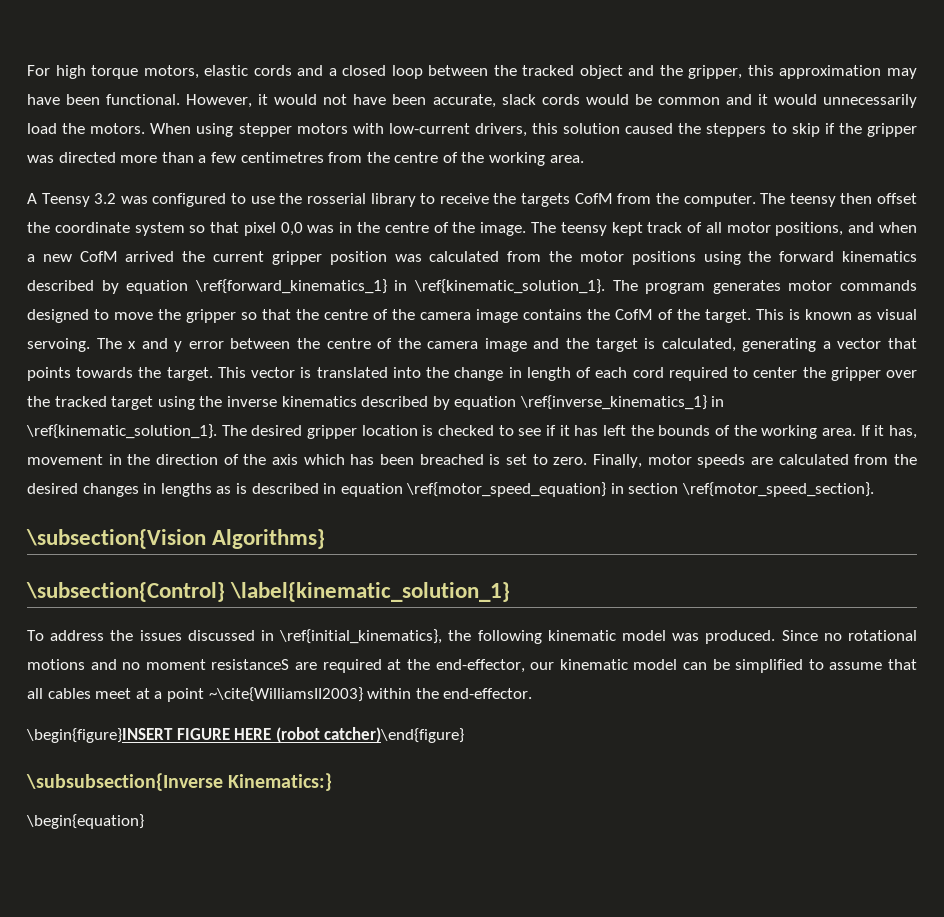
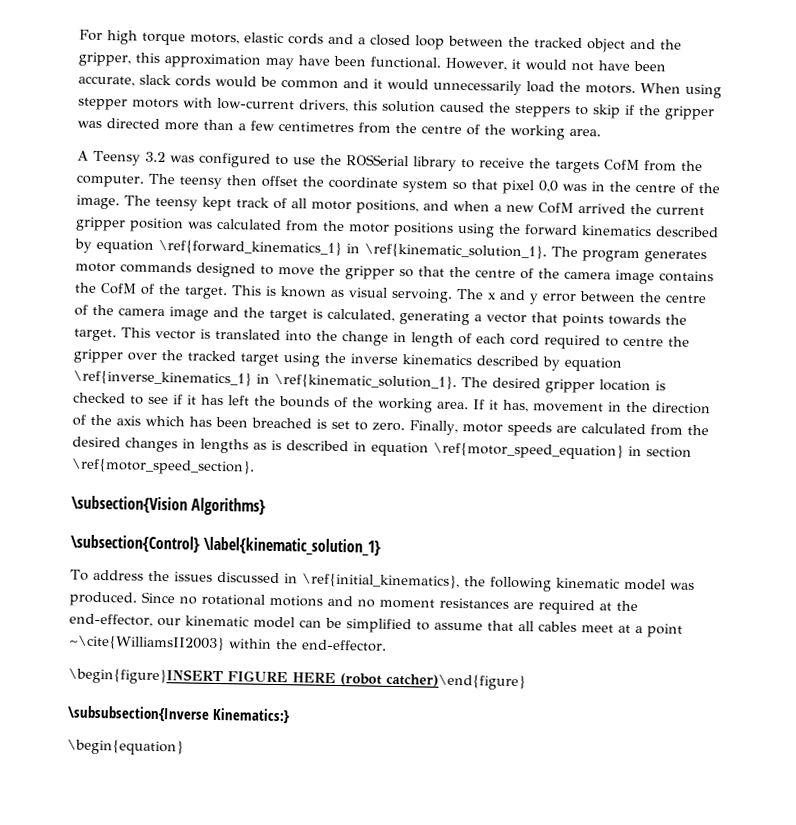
[306,193,366,204] rosserial -> [345,154,409,167] ROSSerial
[753,367,798,378] center -> [623,337,664,347] centre
[211,659,290,670] resistanceS -> [439,597,509,609] resistances

